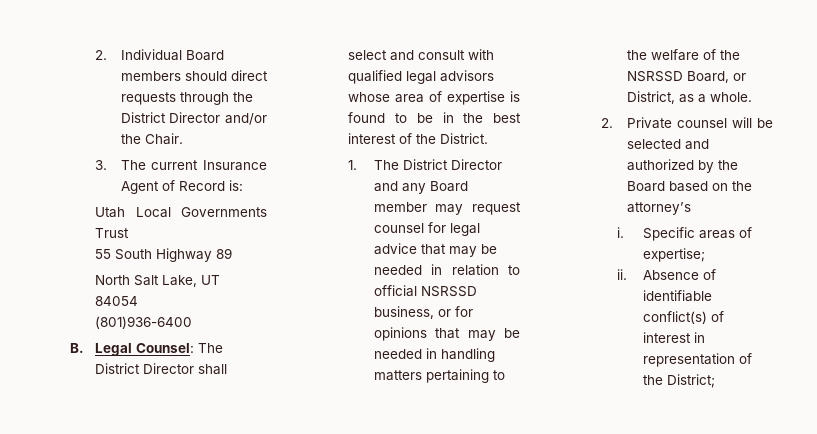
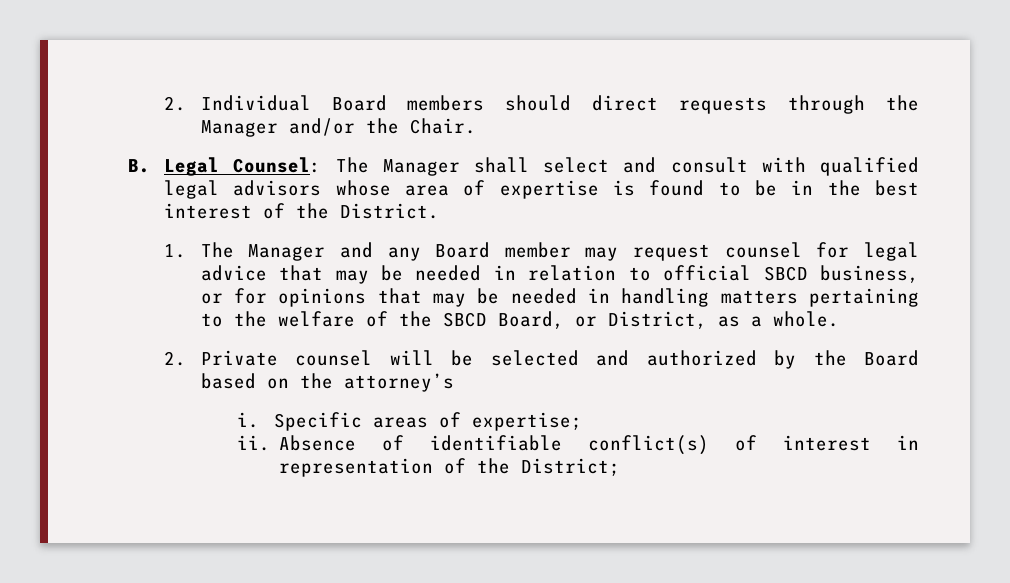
[120,112,221,123] District Director -> [200,120,278,137] Manager
[95,160,267,171] [120,180,243,194] [95,207,267,218] [95,228,130,238] [95,248,233,262] [95,275,221,287] [95,296,139,306] [95,316,193,329] // 3. The current Insurance Agent of Record is: // Utah Local Governments Trust // 55 South Highway 89 // North Salt Lake, UT 84054 // (801)936-6400 -> (476, 126) none
[95,363,195,374] District Director -> [382,159,460,176] Manager
[402,159,502,170] District Director -> [248,244,326,261] Manager
[420,286,477,297] NSRSSD -> [763,266,808,281] SBCD
[626,71,683,82] NSRSSD -> [442,312,487,327] SBCD

